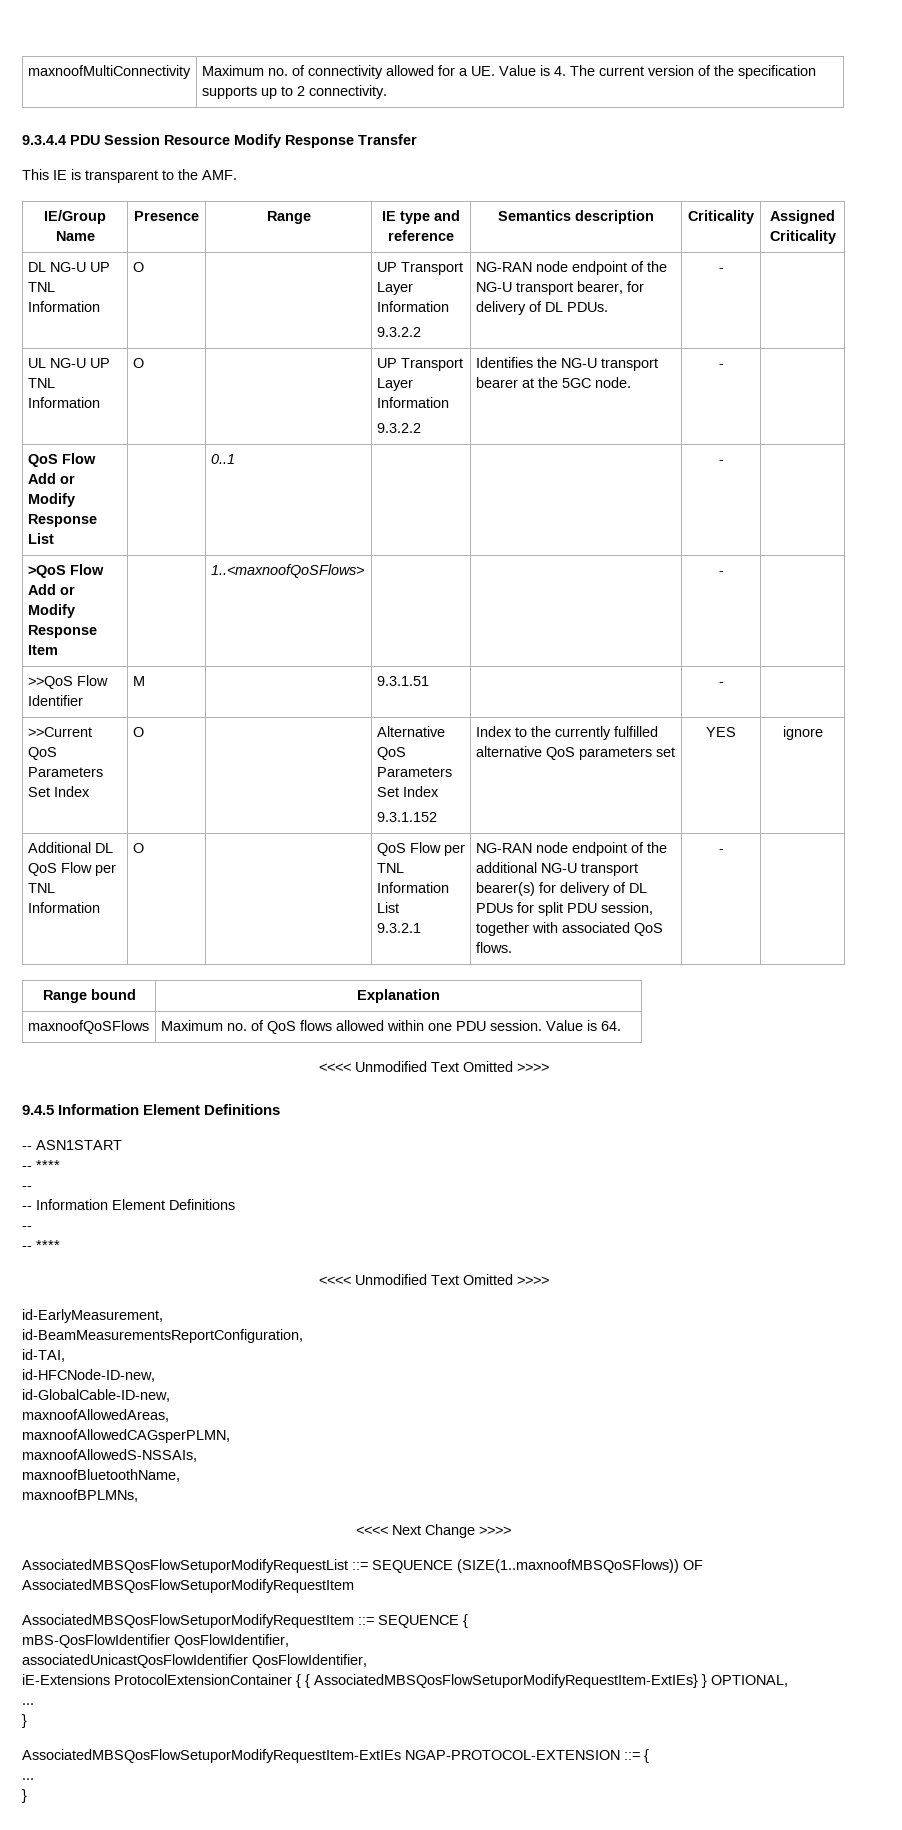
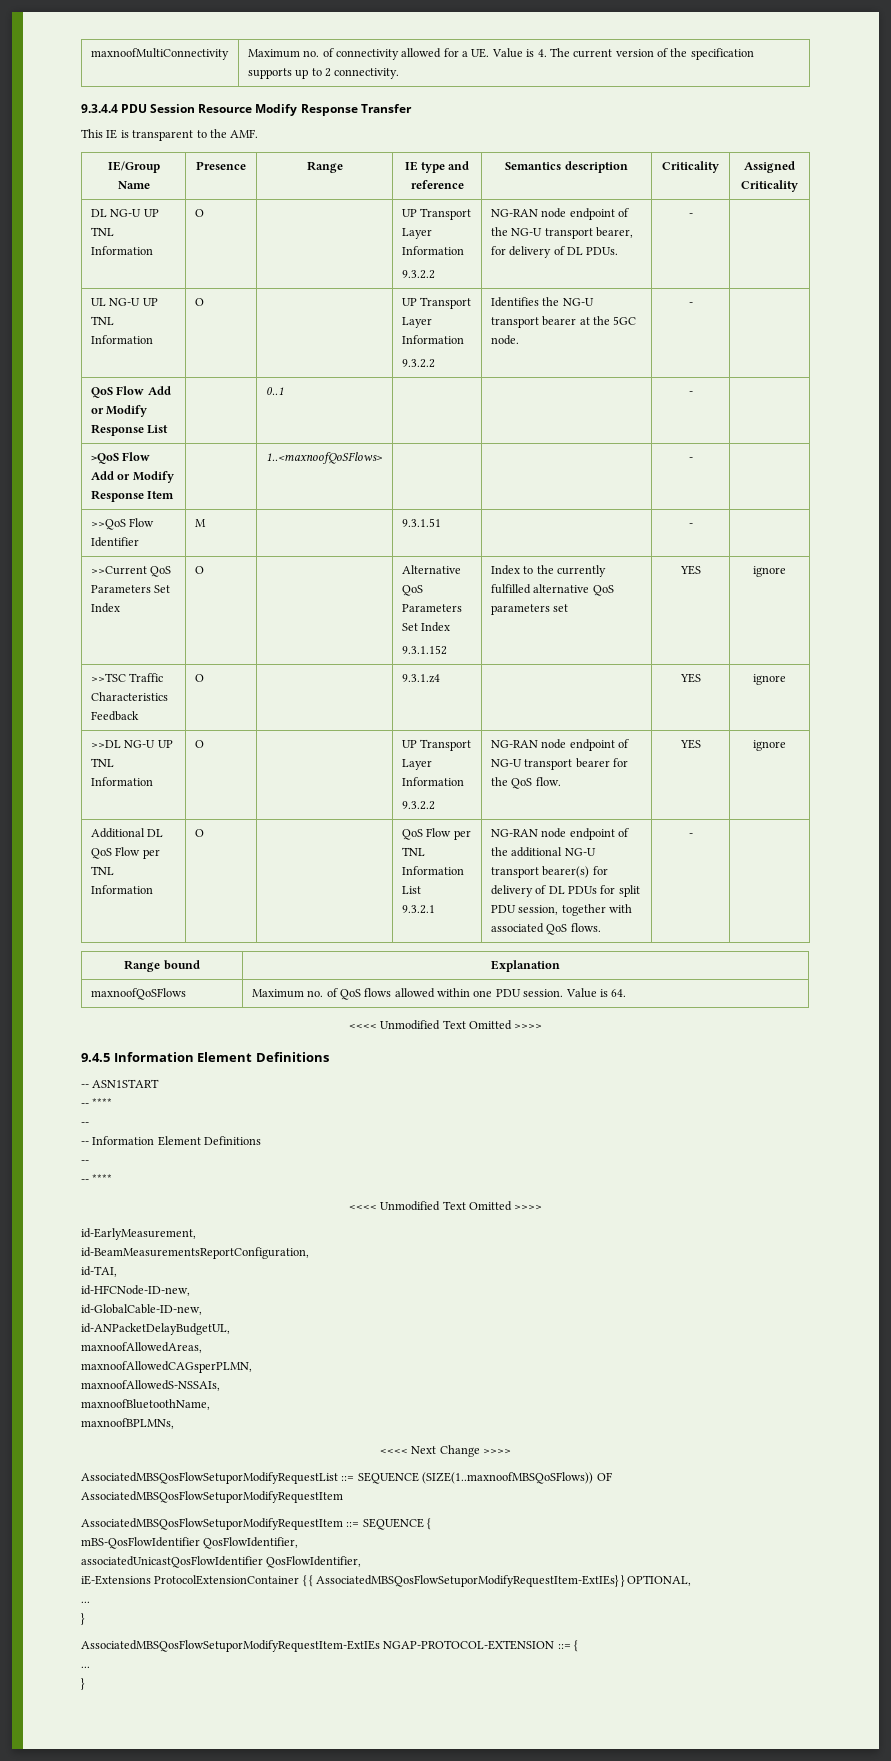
(823, 733) none -> [90,673,164,682] [90,692,168,701] [90,711,139,721] [194,674,204,682] [401,674,440,683] [679,673,701,683] [753,674,786,685] [90,740,173,748] [90,758,114,767] [90,777,153,786] [194,740,204,748] [401,739,472,751] [401,759,432,770] [401,777,464,786] [401,801,435,810] [490,739,629,751] [490,758,628,770] [490,777,561,789] [679,739,701,749] [753,740,786,751] // >>TSC Traffic Characteristics Feedback | O | | 9.3.1.z4 | | YES | ignore // >>DL NG-U UP TNL Information | O | | UP Transport Layer Information // 9.3.2.2 | NG-RAN node endpoint of NG-U transport bearer for the QoS flow. | YES | ignore
(170, 1395) none -> [81,1323,230,1335] // id-ANPacketDelayBudgetUL,

